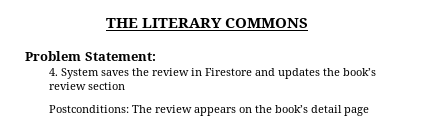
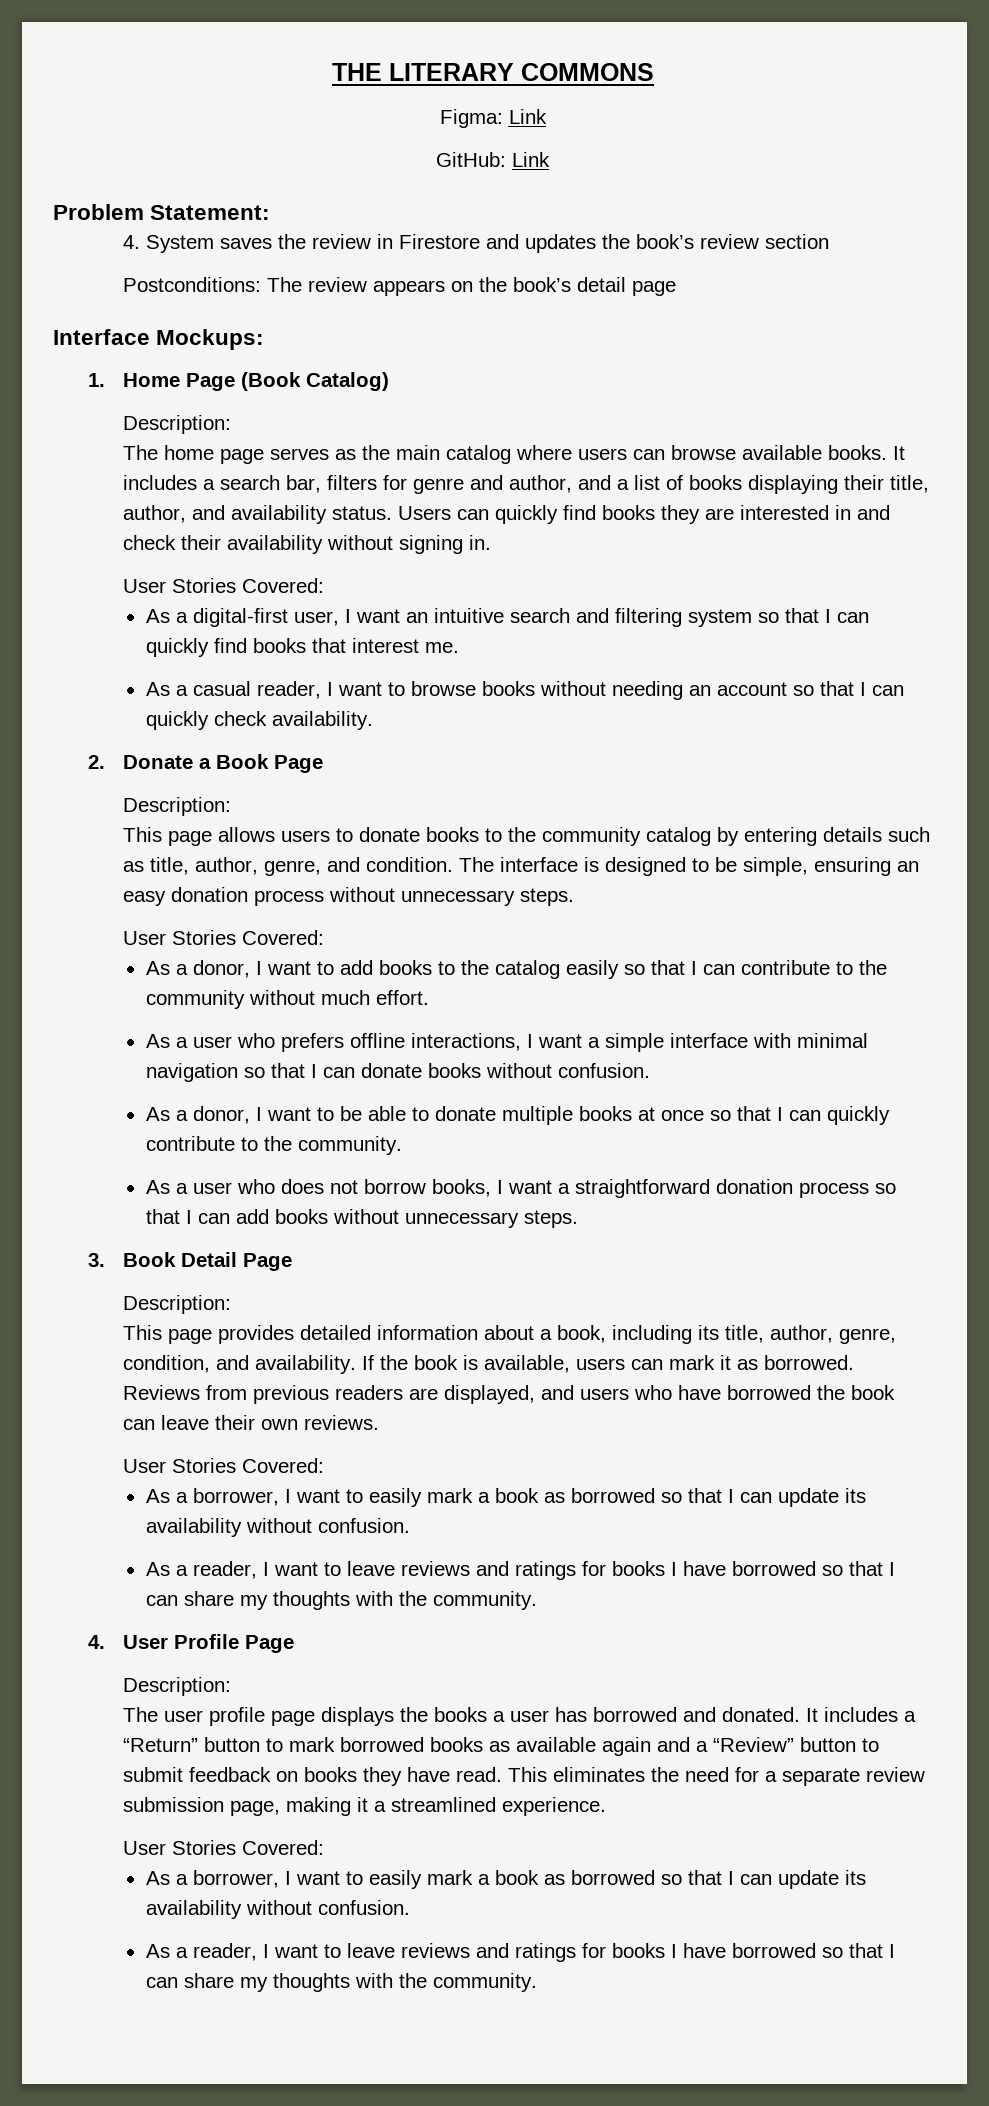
(309, 23) none -> [439,109,547,128] [436,152,550,167] // Figma: Link // GitHub: Link
(370, 111) none -> [53,329,265,350] [88,372,390,391] [123,415,232,434] [123,445,906,464] [123,475,930,494] [123,505,891,524] [123,535,492,554] [123,578,325,593] [145,608,869,627] [145,638,459,657] [145,681,904,700] [145,711,373,730] [88,754,324,773] [123,797,232,816] [123,827,931,846] [123,857,920,876] [123,887,575,906] [123,930,325,945] [145,960,887,979] [145,990,429,1009] [145,1033,868,1052] [145,1063,650,1082] [145,1106,890,1125] [145,1136,402,1155] [145,1179,896,1198] [145,1209,578,1228] [88,1252,293,1271] [123,1295,232,1314] [123,1325,897,1344] [123,1355,855,1374] [123,1385,896,1404] [123,1415,380,1430] [123,1458,325,1473] [145,1488,866,1507] [145,1518,410,1537] [145,1561,895,1580] [145,1591,537,1610] [88,1634,295,1653] [123,1677,232,1696] [123,1707,917,1726] [123,1737,880,1756] [123,1767,926,1786] [123,1797,607,1816] [123,1840,325,1855] [145,1870,866,1889] [145,1900,410,1919] [145,1943,895,1962] [145,1973,537,1992] // Interface Mockups: // 1. Home Page (Book Catalog) // Description: // The home page serves as the main catalog where users can browse available books. It includes a search bar, filters for genre and author, and a list of books displaying their title, author, and availability status. Users can quickly find books they are interested in and check their availability without signing in. // User Stories Covered: // As a digital-first user, I want an intuitive search and filtering system so that I can quickly find books that interest me. // As a casual reader, I want to browse books without needing an account so that I can quickly check availability. // 2. Donate a Book Page // Description: // This page allows users to donate books to the community catalog by entering details such as title, author, genre, and condition. The interface is designed to be simple, ensuring an easy donation process without unnecessary steps. // User Stories Covered: // As a donor, I want to add books to the catalog easily so that I can contribute to the community without much effort. // As a user who prefers offline interactions, I want a simple interface with minimal navigation so that I can donate books without confusion. // As a donor, I want to be able to donate multiple books at once so that I can quickly contribute to the community. // As a user who does not borrow books, I want a straightforward donation process so that I can add books without unnecessary steps. // 3. Book Detail Page // Description: // This page provides detailed information about a book, including its title, author, genre, condition, and availability. If the book is available, users can mark it as borrowed. Reviews from previous readers are displayed, and users who have borrowed the book can leave their own reviews. // User Stories Covered: // As a borrower, I want to easily mark a book as borrowed so that I can update its availability without confusion. // As a reader, I want to leave reviews and ratings for books I have borrowed so that I can share my thoughts with the community. // 4. User Profile Page // Description: // The user profile page displays the books a user has borrowed and donated. It includes a “Return” button to mark borrowed books as available again and a “Review” button to submit feedback on books they have read. This eliminates the need for a separate review submission page, making it a streamlined experience. // User Stories Covered: // As a borrower, I want to easily mark a book as borrowed so that I can update its availability without confusion. // As a reader, I want to leave reviews and ratings for books I have borrowed so that I can share my thoughts with the community.

